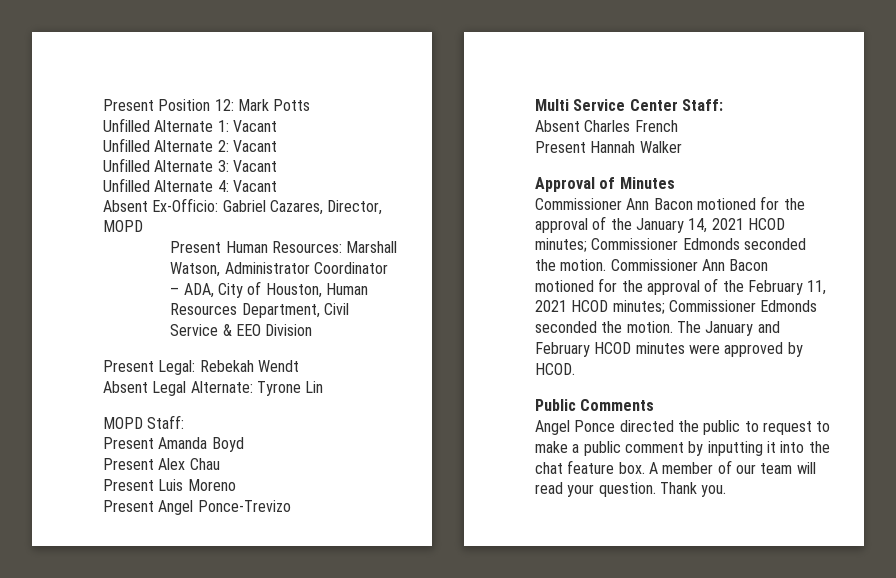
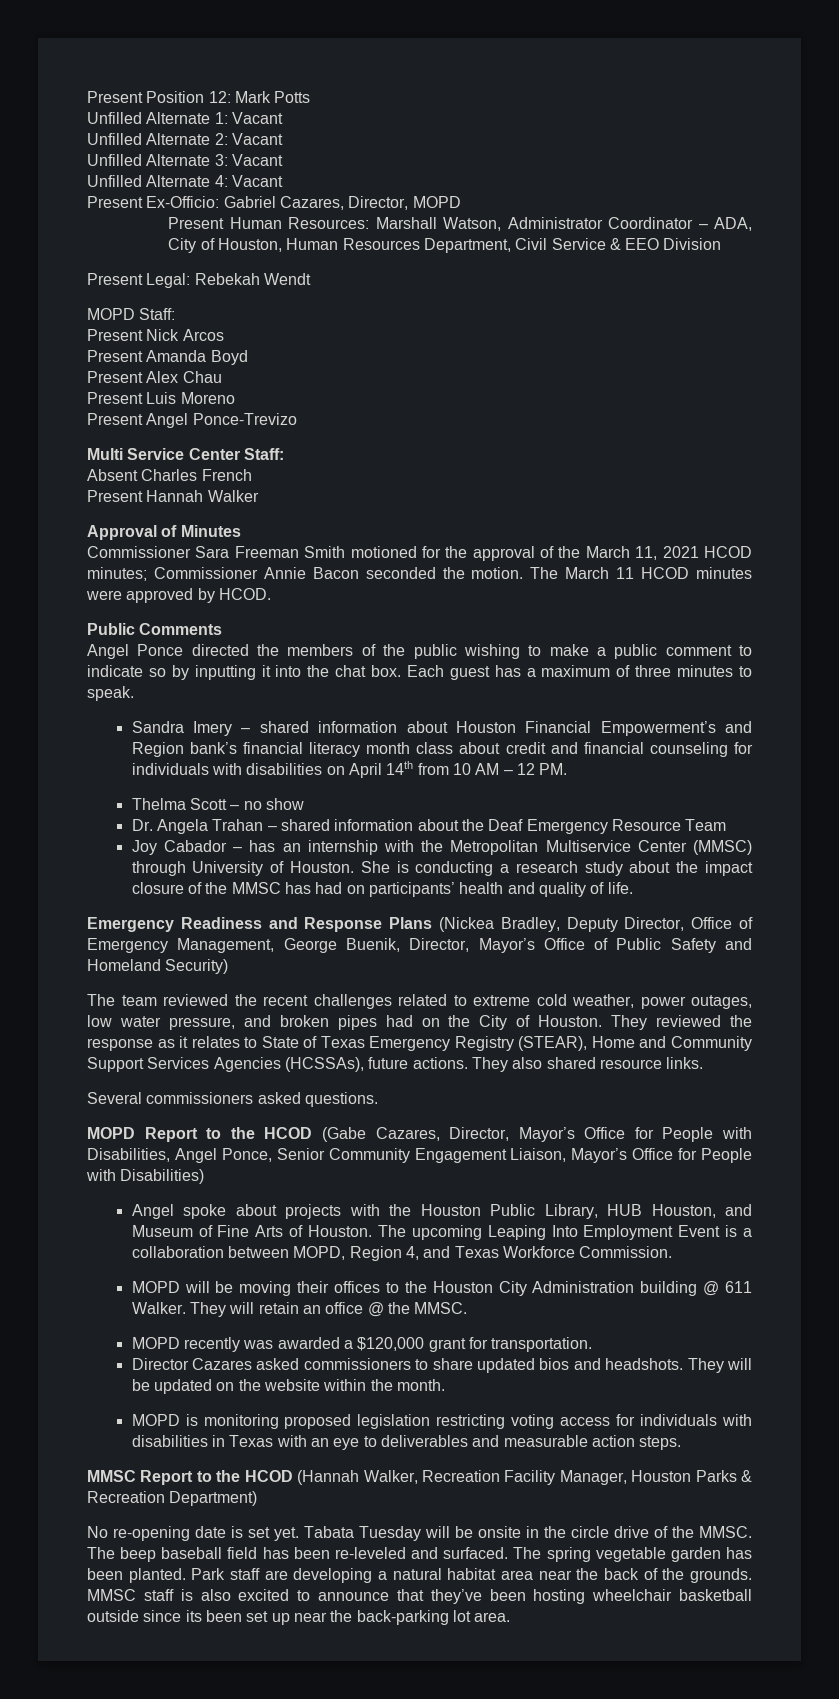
[103,200,148,212] Absent -> [87,196,143,208] Present
[103,381,324,396] // Absent Legal Alternate: Tyrone Lin -> (311, 279) none
(185, 422) none -> [87,329,224,341] // Present Nick Arcos
[626,196,805,210] [535,216,785,233] [535,238,806,252] [535,259,769,271] [535,278,803,295] Ann Bacon motioned for the approval of the January 14, 2021 HCOD minutes; Commissioner Edmonds seconded the motion. Commissioner Ann Bacon motioned for the approval of the February -> [195,546,630,561] Sara Freeman Smith motioned for the approval of the March
[760,300,818,312] Edmonds -> [263,567,359,579] Annie Bacon
[705,321,780,336] [535,342,590,357] January and February -> [565,567,635,579] March 11
[703,420,812,435] public to request -> [287,644,520,659] members of the public wishing
(684, 447) none -> [739,645,752,656] [87,665,166,677] to indicate so
[567,460,816,474] [535,482,727,497] feature box. A member of our team will read your question. Thank you. -> [371,665,752,680] [87,686,134,701] [131,721,752,736] [131,742,753,757] [131,761,568,778] [131,798,304,810] [131,819,727,834] [131,840,752,855] [131,861,754,876] [131,882,633,897] [87,917,753,932] [87,938,752,953] [87,959,229,974] [87,994,752,1009] [87,1015,753,1030] [87,1036,753,1051] [87,1057,704,1072] [87,1092,378,1107] [87,1127,753,1142] [87,1148,752,1163] [86,1169,205,1184] [131,1204,752,1219] [131,1225,753,1240] [131,1246,673,1261] [131,1281,753,1296] [131,1302,468,1317] [131,1337,593,1352] [131,1358,752,1373] [131,1379,445,1394] [131,1414,753,1429] [131,1435,682,1450] [87,1470,752,1485] [87,1491,258,1506] [87,1526,752,1541] [87,1547,752,1562] [87,1568,752,1583] [87,1589,752,1604] [87,1610,511,1625] box. Each guest has a maximum of three minutes to speak. // Sandra Imery – shared information about Houston Financial Empowerment’s and Region bank’s financial literacy month class about credit and financial counseling for individuals with disabilities on April 14th from 10 AM – 12 PM. // Thelma Scott – no show // Dr. Angela Trahan – shared information about the Deaf Emergency Resource Team // Joy Cabador – has an internship with the Metropolitan Multiservice Center (MMSC) through University of Houston. She is conducting a research study about the impact closure of the MMSC has had on participants’ health and quality of life. // Emergency Readiness and Response Plans (Nickea Bradley, Deputy Director, Office of Emergency Management, George Buenik, Director, Mayor’s Office of Public Safety and Homeland Security) // The team reviewed the recent challenges related to extreme cold weather, power outages, low water pressure, and broken pipes had on the City of Houston. They reviewed the response as it relates to State of Texas Emergency Registry (STEAR), Home and Community Support Services Agencies (HCSSAs), future actions. They also shared resource links. // Several commissioners asked questions. // MOPD Report to the HCOD (Gabe Cazares, Director, Mayor’s Office for People with Disabilities, Angel Ponce, Senior Community Engagement Liaison, Mayor’s Office for People with Disabilities) // Angel spoke about projects with the Houston Public Library, HUB Houston, and Museum of Fine Arts of Houston. The upcoming Leaping Into Employment Event is a collaboration between MOPD, Region 4, and Texas Workforce Commission. // MOPD will be moving their offices to the Houston City Administration building @ 611 Walker. They will retain an office @ the MMSC. // MOPD recently was awarded a $120,000 grant for transportation. // Director Cazares asked commissioners to share updated bios and headshots. They will be updated on the website within the month. // MOPD is monitoring proposed legislation restricting voting access for individuals with disabilities in Texas with an eye to deliverables and measurable action steps. // MMSC Report to the HCOD (Hannah Walker, Recreation Facility Manager, Houston Parks & Recreation Department) // No re-opening date is set yet. Tabata Tuesday will be onsite in the circle drive of the MMSC. The beep baseball field has been re-leveled and surfaced. The spring vegetable garden has been planted. Park staff are developing a natural habitat area near the back of the grounds. MMSC staff is also excited to announce that they’ve been hosting wheelchair basketball outside since its been set up near the back-parking lot area.

